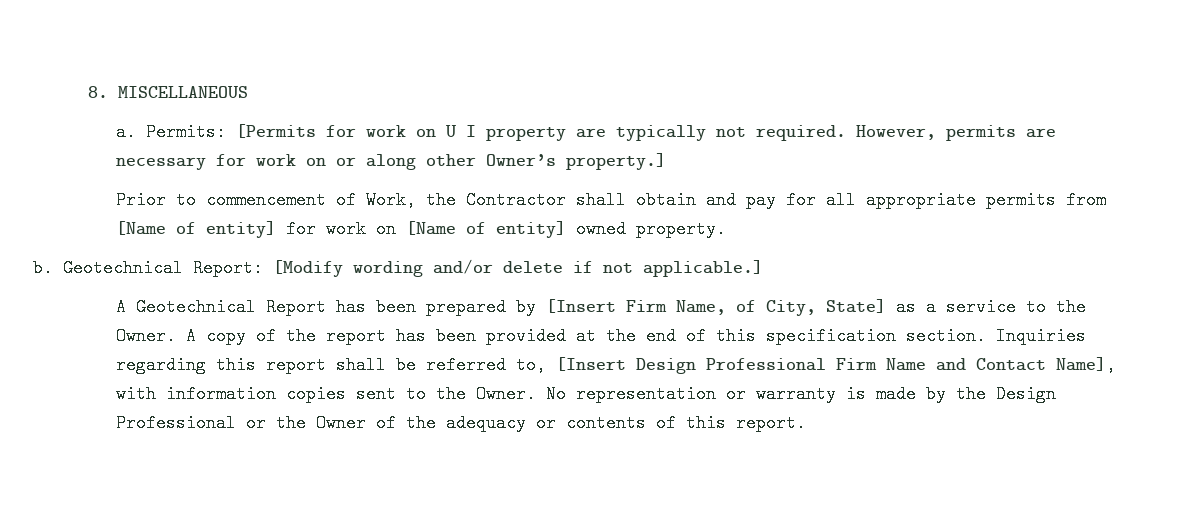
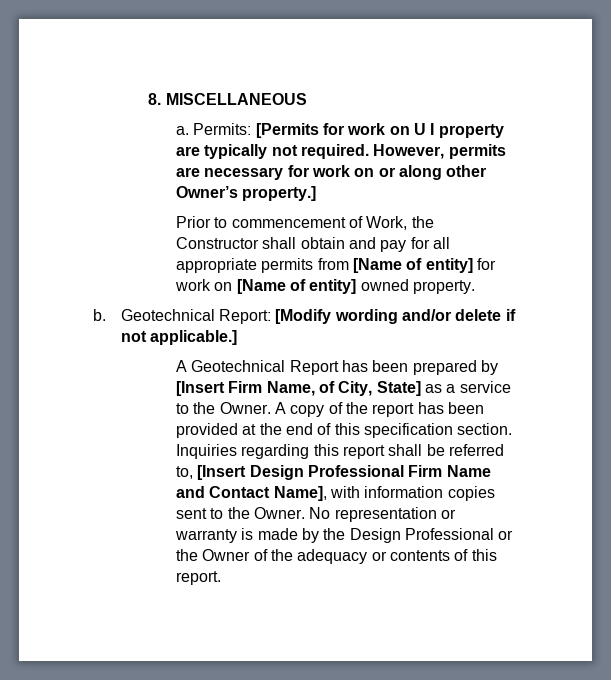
[465,191,566,209] Contractor -> [176,237,260,249] Constructor

